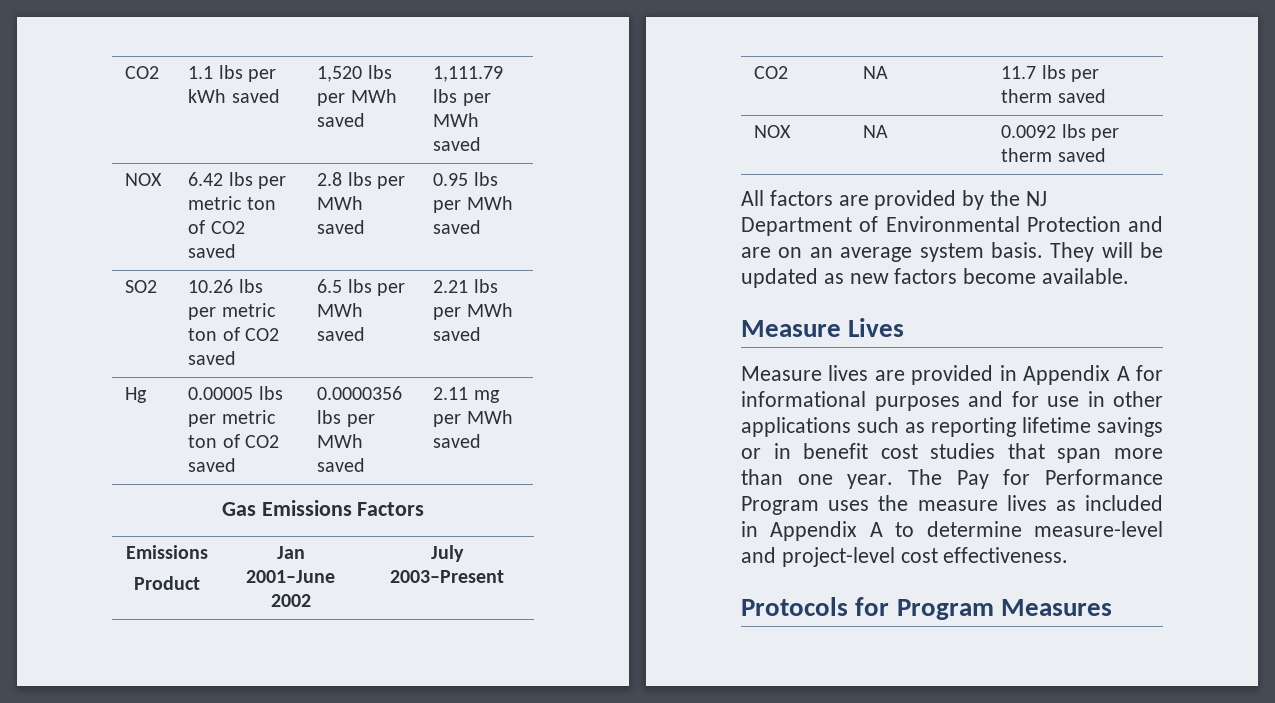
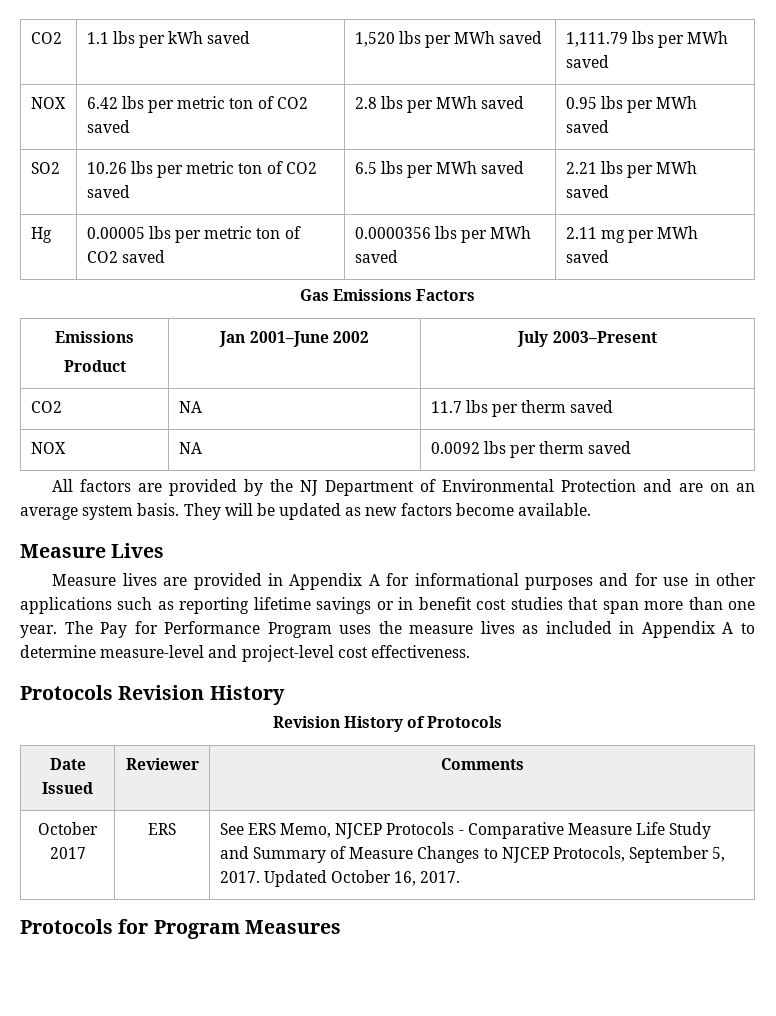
(1069, 555) none -> [20,685,285,705] [272,716,503,732] [49,758,86,770] [42,782,93,794] [125,758,199,770] [440,758,524,770] [38,822,98,835] [49,847,86,859] [148,823,176,835] [219,822,712,839] [219,846,726,863] [219,870,461,887] // Protocols Revision History // Revision History of Protocols // Date Issued | Reviewer | Comments // October 2017 | ERS | See ERS Memo, NJCEP Protocols - Comparative Measure Life Study and Summary of Measure Changes to NJCEP Protocols, September 5, 2017. Updated October 16, 2017.

